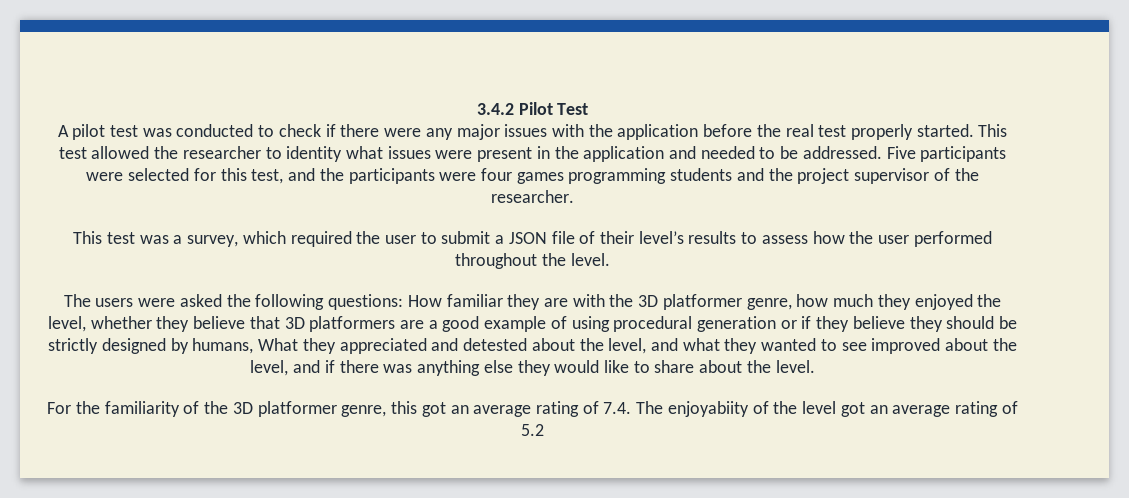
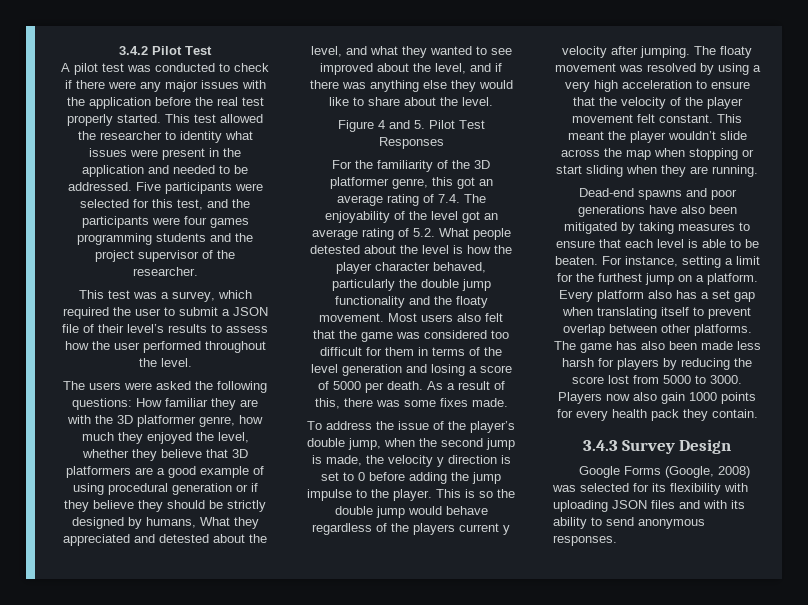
(815, 366) none -> [337,120,485,132] [378,137,444,149] // Figure 4 and 5. Pilot Test Responses
[667,401,749,417] enjoyabiity -> [324,211,390,223] enjoyability
[521,424,544,436] 5.2 -> [412,228,511,240] [310,245,512,254] [336,262,486,274] [331,279,491,291] [334,296,488,308] [319,313,503,322] [313,330,509,342] [320,347,502,356] [310,364,512,376] [317,381,505,393] [314,398,508,409] [307,421,515,433] [307,438,515,450] [311,455,511,467] [321,472,501,484] [307,489,515,501] [334,506,488,518] [312,523,510,535] [562,46,752,58] [554,63,761,75] [564,80,750,92] [572,97,743,109] [572,114,742,123] [567,131,747,143] [561,148,754,160] [556,165,758,177] [578,188,737,200] [577,205,737,217] [564,222,750,234] [555,239,759,248] [554,256,760,268] [556,273,758,285] [559,290,755,302] [562,307,751,319] [562,324,752,336] [553,341,761,353] [562,358,752,370] [572,375,742,384] [558,392,756,404] [556,409,758,421] [582,439,732,454] [578,466,750,478] [552,483,748,495] [553,500,745,512] [553,517,705,529] [553,535,617,546] 5.2. What people detested about the level is how the player character behaved, particularly the double jump functionality and the floaty movement. Most users also felt that the game was considered too difficult for them in terms of the level generation and losing a score of 5000 per death. As a result of this, there was some fixes made. // To address the issue of the player’s double jump, when the second jump is made, the velocity y direction is set to 0 before adding the jump impulse to the player. This is so the double jump would behave regardless of the players current y velocity after jumping. The floaty movement was resolved by using a very high acceleration to ensure that the velocity of the player movement felt constant. This meant the player wouldn’t slide across the map when stopping or start sliding when they are running. // Dead-end spawns and poor generations have also been mitigated by taking measures to ensure that each level is able to be beaten. For instance, setting a limit for the furthest jump on a platform. Every platform also has a set gap when translating itself to prevent overlap between other platforms. The game has also been made less harsh for players by reducing the score lost from 5000 to 3000. Players now also gain 1000 points for every health pack they contain. // 3.4.3 Survey Design // Google Forms (Google, 2008) was selected for its flexibility with uploading JSON files and with its ability to send anonymous responses.

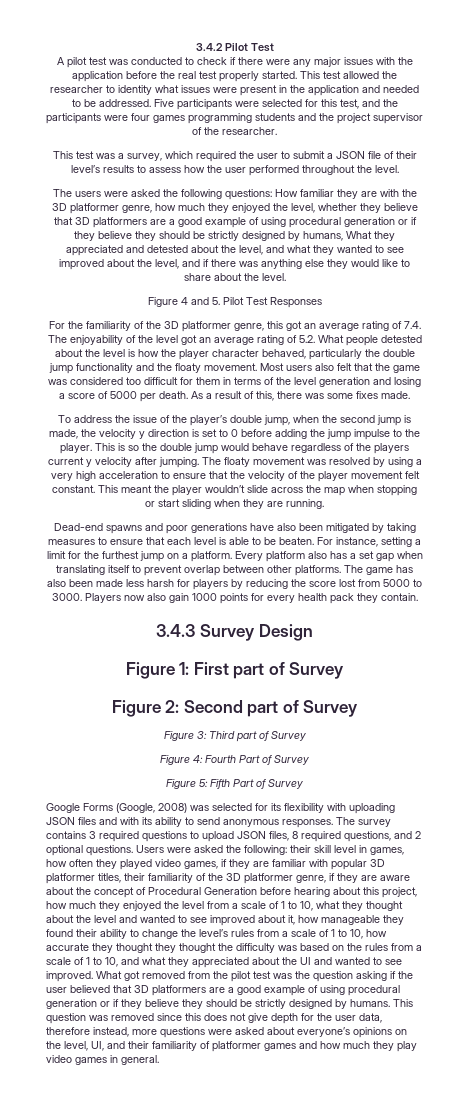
(732, 446) none -> [125,662,345,679] [111,700,359,717] [163,731,306,742] [160,755,309,765] [166,779,303,789] // Figure 1: First part of Survey // Figure 2: Second part of Survey // Figure 3: Third part of Survey // Figure 4: Fourth Part of Survey // Figure 5: Fifth Part of Survey
(617, 540) none -> [336,817,391,827] [46,831,421,842] [46,845,404,856] [46,859,385,870] [46,873,410,884] [46,887,417,898] [46,901,403,911] [46,915,404,926] [46,929,387,939] [46,943,422,953] [46,957,402,968] [46,971,413,982] [46,985,400,996] [46,999,413,1009] [46,1013,382,1024] [46,1027,407,1038] [46,1041,417,1052] [46,1055,159,1065] The survey contains 3 required questions to upload JSON files, 8 required questions, and 2 optional questions. Users were asked the following: their skill level in games, how often they played video games, if they are familiar with popular 3D platformer titles, their familiarity of the 3D platformer genre, if they are aware about the concept of Procedural Generation before hearing about this project, how much they enjoyed the level from a scale of 1 to 10, what they thought about the level and wanted to see improved about it, how manageable they found their ability to change the level’s rules from a scale of 1 to 10, how accurate they thought they thought the difficulty was based on the rules from a scale of 1 to 10, and what they appreciated about the UI and wanted to see improved. What got removed from the pilot test was the question asking if the user believed that 3D platformers are a good example of using procedural generation or if they believe they should be strictly designed by humans. This question was removed since this does not give depth for the user data, therefore instead, more questions were asked about everyone’s opinions on the level, UI, and their familiarity of platformer games and how much they play video games in general.

